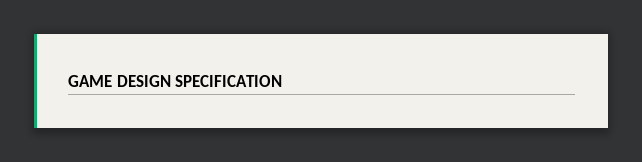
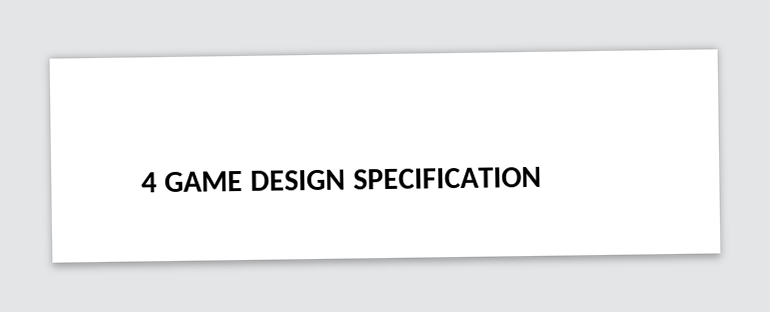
(68, 81) none -> [141,172,157,193] 4

